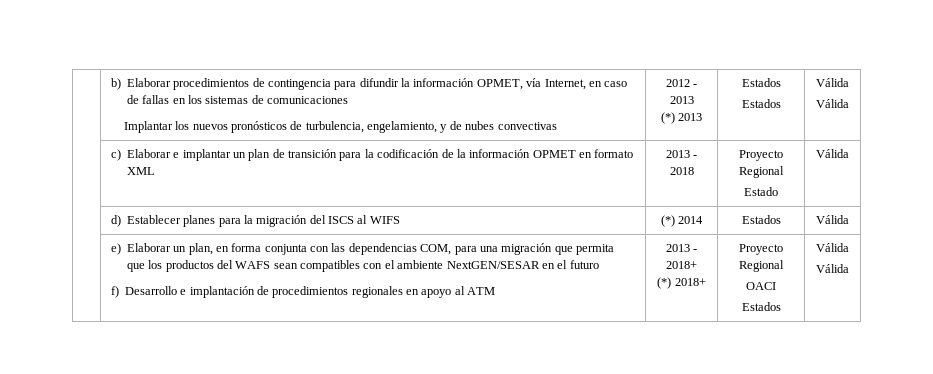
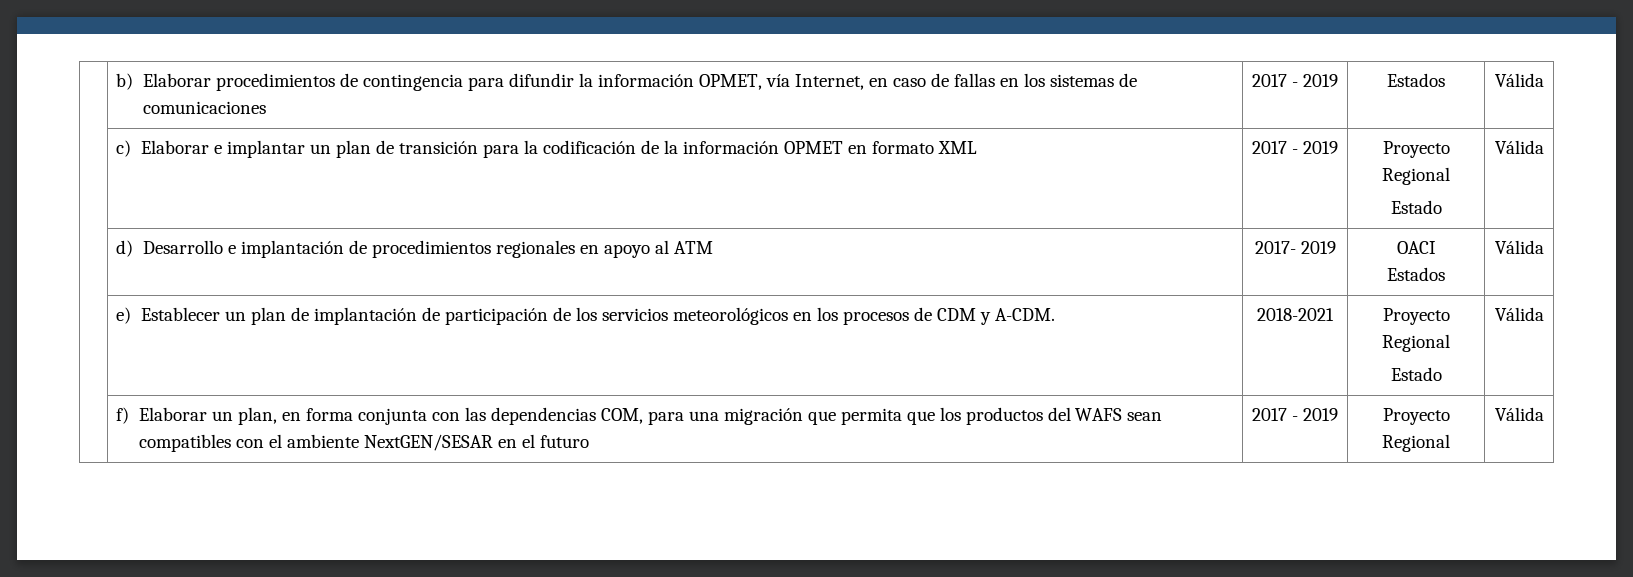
[123,121,557,133] [665,79,698,87] [669,96,694,104] [660,112,703,124] [741,78,781,87] [741,99,781,108] [816,78,849,87] [816,99,849,108] // Implantar los nuevos pronósticos de turbulencia, engelamiento, y de nubes convectivas | 2012 - 2013 // (*) 2013 | Estados // Estados | Válida // Válida -> [1252,74,1338,87] [1387,73,1445,87] [1494,73,1544,87] | 2017 - 2019 | Estados | Válida
[665,150,698,158] [669,167,694,175] 2013 - 2018 -> [1252,141,1338,154] 2017 - 2019
[126,215,400,227] [660,215,704,227] [741,215,781,224] [816,215,849,224] [110,243,121,255] Establecer planes para la migración del ISCS al WIFS | (*) 2014 | Estados | Válida // | e) -> [142,240,713,258] [1254,241,1336,254] [1396,241,1436,254] [1387,267,1445,281] [1494,240,1544,254] [116,307,1055,325] [1257,308,1334,321] [1382,308,1450,325] [1382,334,1450,352] [1390,367,1442,381] [1494,307,1544,321] [116,407,130,424] Desarrollo e implantación de procedimientos regionales en apoyo al ATM | 2017- 2019 | OACI // Estados | Válida // | e) Establecer un plan de implantación de participación de los servicios meteorológicos en los procesos de CDM y A-CDM. | 2018-2021 | Proyecto Regional // Estado | Válida // | f)
[110,286,496,298] [665,244,698,252] [666,261,697,269] [657,277,706,289] [739,244,783,255] [739,260,784,272] [746,282,776,290] [741,302,781,311] [816,243,849,252] [816,264,849,273] // f) Desarrollo e implantación de procedimientos regionales en apoyo al ATM | 2013 - 2018+ // (*) 2018+ | Proyecto Regional // OACI // Estados | Válida // Válida -> [1252,408,1338,421] [1382,408,1450,425] [1382,434,1450,452] [1494,407,1544,421] | 2017 - 2019 | Proyecto Regional | Válida

